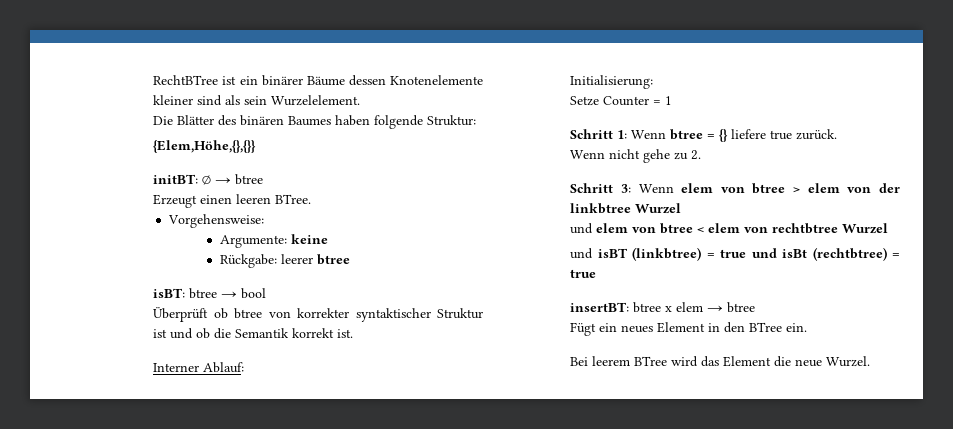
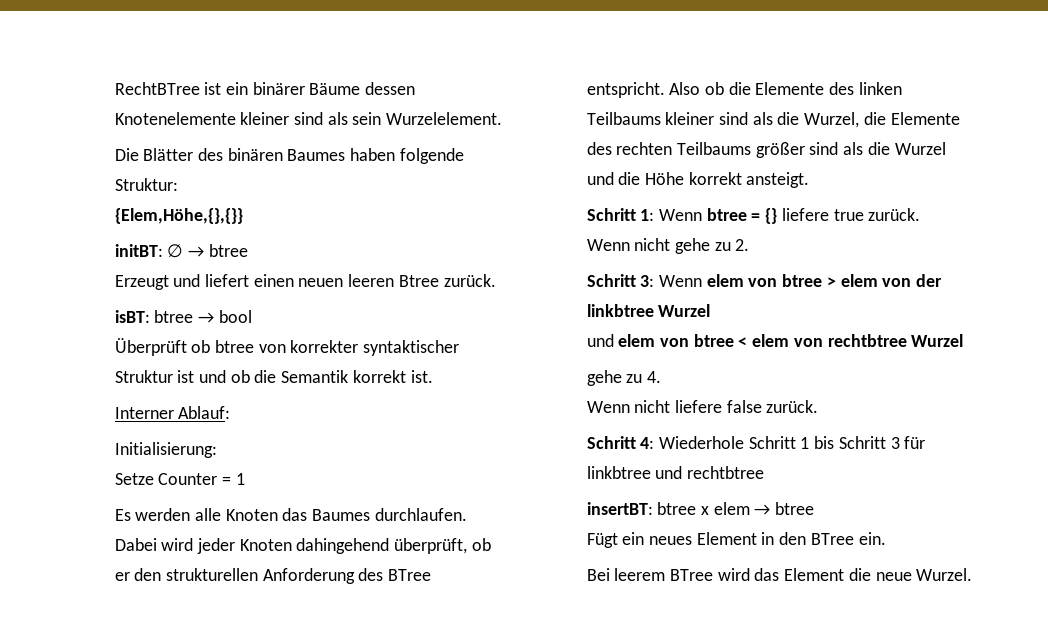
[200,194,312,204] [167,214,264,228] [219,234,328,248] [219,254,350,268] einen leeren BTree. // Vorgehensweise: // Argumente: keine // Rückgabe: leerer btree -> [173,274,496,287] und liefert einen neuen leeren Btree zurück.
(673, 100) none -> [114,508,467,521] [114,538,491,554] [114,568,432,584] [586,82,902,98] [586,112,960,128] [586,142,946,158] [586,172,810,188] // Es werden alle Knoten das Baumes durchlaufen. Dabei wird jeder Knoten dahingehend überprüft, ob er den strukturellen Anforderung des BTree entspricht. Also ob die Elemente des linken Teilbaums kleiner sind als die Wurzel, die Elemente des rechten Teilbaums größer sind als die Wurzel und die Höhe korrekt ansteigt.
[570,247,900,261] [570,269,597,278] und isBT (linkbtree) = true und isBt (rechtbtree) = true -> [586,370,662,386] [586,400,819,413] [586,436,926,449] [586,466,765,479] gehe zu 4. // Wenn nicht liefere false zurück. // Schritt 4: Wiederhole Schritt 1 bis Schritt 3 für linkbtree und rechtbtree

